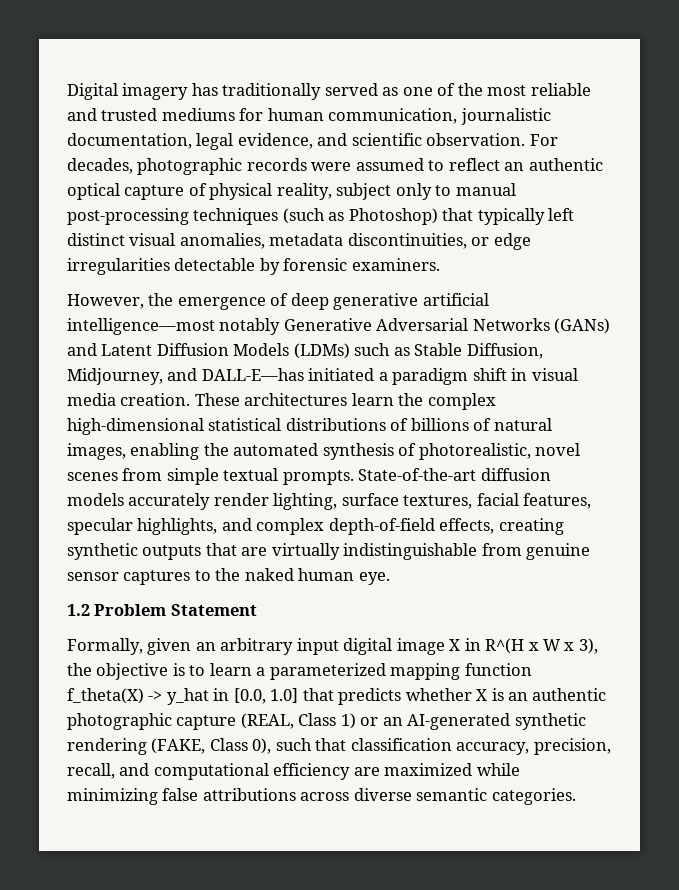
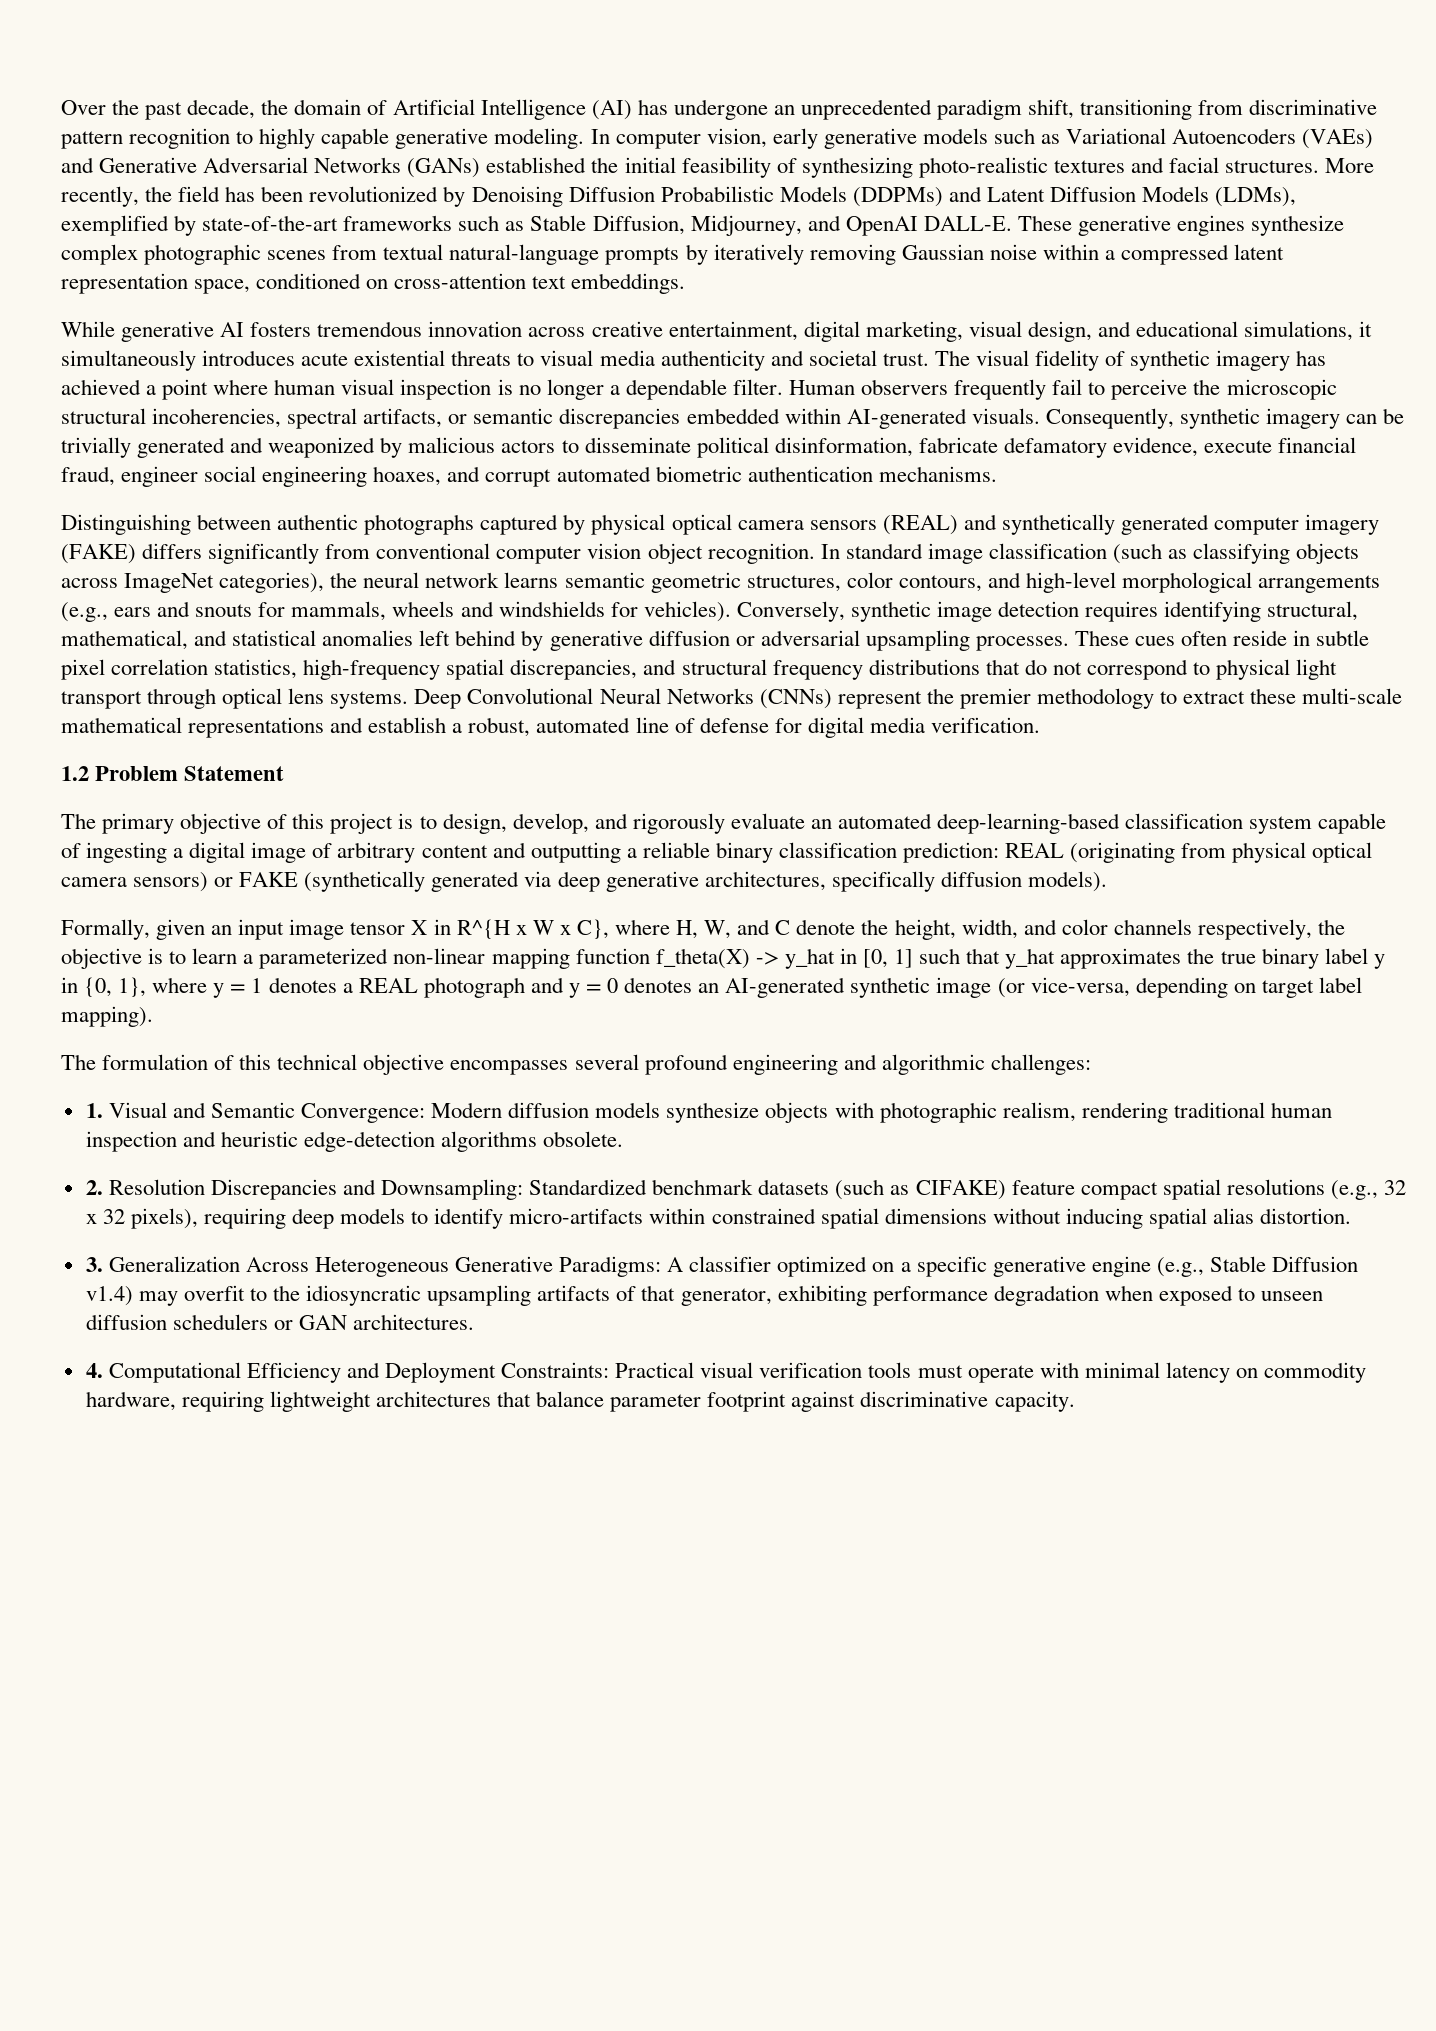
[67,83,591,100] [67,108,551,125] [67,133,558,150] [67,158,603,175] [67,183,516,200] [67,208,575,225] [67,233,531,250] [67,258,440,275] [67,293,489,310] [67,318,611,335] [67,343,350,359] Digital imagery has traditionally served as one of the most reliable and trusted mediums for human communication, journalistic documentation, legal evidence, and scientific observation. For decades, photographic records were assumed to reflect an authentic optical capture of physical reality, subject only to manual post-processing techniques (such as Photoshop) that typically left distinct visual anomalies, metadata discontinuities, or edge irregularities detectable by forensic examiners. // However, the emergence of deep generative artificial intelligence—most notably Generative Adversarial Networks (GANs) and Latent Diffusion Models (LDMs) -> [61,99,1378,120] [61,128,1374,149] [61,157,1375,178] [61,186,1297,207] [61,215,453,236] Over the past decade, the domain of Artificial Intelligence (AI) has undergone an unprecedented paradigm shift, transitioning from discriminative pattern recognition to highly capable generative modeling. In computer vision, early generative models such as Variational Autoencoders (VAEs) and Generative Adversarial Networks (GANs) established the initial feasibility of synthesizing photo-realistic textures and facial structures. More recently, the field has been revolutionized by Denoising Diffusion Probabilistic Models (DDPMs) and Latent Diffusion Models (LDMs), exemplified by state-of-the-art frameworks
[201,368,578,385] [67,393,496,410] [67,418,552,435] [67,443,581,460] [67,468,551,485] [67,493,592,510] [67,518,564,535] [67,543,591,560] [67,568,390,585] [67,604,257,616] DALL-E—has initiated a paradigm shift in visual media creation. These architectures learn the complex high-dimensional statistical distributions of billions of natural images, enabling the automated synthesis of photorealistic, novel scenes from simple textual prompts. State-of-the-art diffusion models accurately render lighting, surface textures, facial features, specular highlights, and complex depth-of-field effects, creating synthetic outputs that are virtually indistinguishable from genuine sensor captures to the naked human eye. // 1.2 Problem Statement -> [845,215,1345,236] [61,244,1285,265] [61,273,686,294] [61,321,1373,342] [61,350,1327,371] [61,379,1337,400] [61,408,1405,429] [61,437,1357,458] [61,466,997,487] [61,514,1380,535] [61,543,1360,564] [61,572,1381,593] [61,601,1359,622] [61,630,1370,651] [61,659,1338,680] [61,688,1403,709] [61,717,1040,738] [61,766,285,781] [61,813,1387,834] [61,842,1373,863] [61,871,1107,892] OpenAI DALL-E. These generative engines synthesize complex photographic scenes from textual natural-language prompts by iteratively removing Gaussian noise within a compressed latent representation space, conditioned on cross-attention text embeddings. // While generative AI fosters tremendous innovation across creative entertainment, digital marketing, visual design, and educational simulations, it simultaneously introduces acute existential threats to visual media authenticity and societal trust. The visual fidelity of synthetic imagery has achieved a point where human visual inspection is no longer a dependable filter. Human observers frequently fail to perceive the microscopic structural incoherencies, spectral artifacts, or semantic discrepancies embedded within AI-generated visuals. Consequently, synthetic imagery can be trivially generated and weaponized by malicious actors to disseminate political disinformation, fabricate defamatory evidence, execute financial fraud, engineer social engineering hoaxes, and corrupt automated biometric authentication mechanisms. // Distinguishing between authentic photographs captured by physical optical camera sensors (REAL) and synthetically generated computer imagery (FAKE) differs significantly from conventional computer vision object recognition. In standard image classification (such as classifying objects across ImageNet categories), the neural network learns semantic geometric structures, color contours, and high-level morphological arrangements (e.g., ears and snouts for mammals, wheels and windshields for vehicles). Conversely, synthetic image detection requires identifying structural, mathematical, and statistical anomalies left behind by generative diffusion or adversarial upsampling processes. These cues often reside in subtle pixel correlation statistics, high-frequency spatial discrepancies, and structural frequency distributions that do not correspond to physical light transport through optical lens systems. Deep Convolutional Neural Networks (CNNs) represent the premier methodology to extract these multi-scale mathematical representations and establish a robust, automated line of defense for digital media verification. // 1.2 Problem Statement // The primary objective of this project is to design, develop, and rigorously evaluate an automated deep-learning-based classification system capable of ingesting a digital image of arbitrary content and outputting a reliable binary classification prediction: REAL (originating from physical optical camera sensors) or FAKE (synthetically generated via deep generative architectures, specifically diffusion models).
[220,638,445,655] arbitrary input digital image -> [238,919,406,940] input image tensor
[485,638,525,654] R^(H -> [456,919,510,939] R^{H
[578,638,598,654] 3), -> [576,919,1312,940] C}, where H, W, and C denote the height, width, and color channels respectively,
(386, 671) none -> [393,948,486,964] non-linear
[233,688,607,705] [67,713,586,730] [67,738,611,755] [67,763,520,780] [67,788,576,805] [0.0, 1.0] that predicts whether X is an authentic photographic capture (REAL, Class 1) or an AI-generated synthetic rendering (FAKE, Class 0), such that classification accuracy, precision, recall, and computational efficiency are maximized while minimizing false attributions across diverse semantic categories. -> [862,948,1385,969] [61,977,1362,998] [61,1006,153,1027] [61,1054,1091,1075] [85,1102,1332,1123] [85,1131,624,1152] [85,1179,1406,1200] [85,1208,1352,1229] [85,1256,1358,1277] [85,1285,1324,1306] [85,1314,475,1330] [85,1362,1366,1383] [85,1391,1075,1412] [0, 1] such that y_hat approximates the true binary label y in {0, 1}, where y = 1 denotes a REAL photograph and y = 0 denotes an AI-generated synthetic image (or vice-versa, depending on target label mapping). // The formulation of this technical objective encompasses several profound engineering and algorithmic challenges: // 1. Visual and Semantic Convergence: Modern diffusion models synthesize objects with photographic realism, rendering traditional human inspection and heuristic edge-detection algorithms obsolete. // 2. Resolution Discrepancies and Downsampling: Standardized benchmark datasets (such as CIFAKE) feature compact spatial resolutions (e.g., 32 x 32 pixels), requiring deep models to identify micro-artifacts within constrained spatial dimensions without inducing spatial alias distortion. // 3. Generalization Across Heterogeneous Generative Paradigms: A classifier optimized on a specific generative engine (e.g., Stable Diffusion v1.4) may overfit to the idiosyncratic upsampling artifacts of that generator, exhibiting performance degradation when exposed to unseen diffusion schedulers or GAN architectures. // 4. Computational Efficiency and Deployment Constraints: Practical visual verification tools must operate with minimal latency on commodity hardware, requiring lightweight architectures that balance parameter footprint against discriminative capacity.

